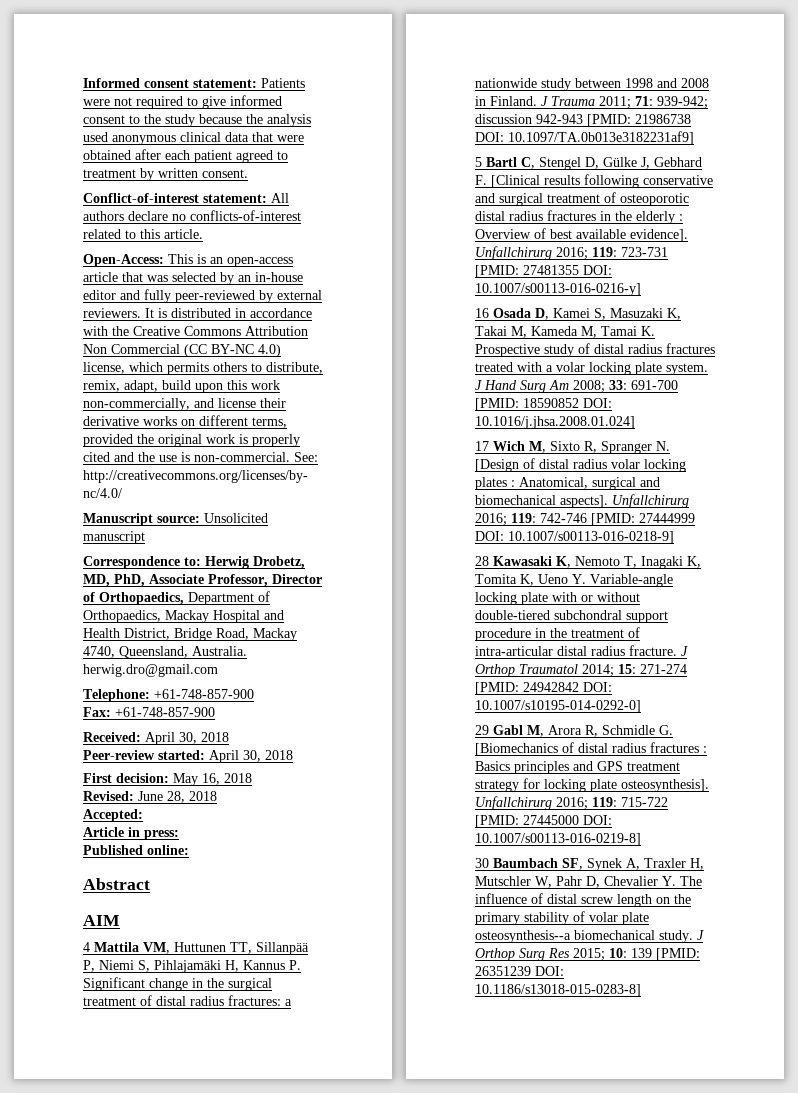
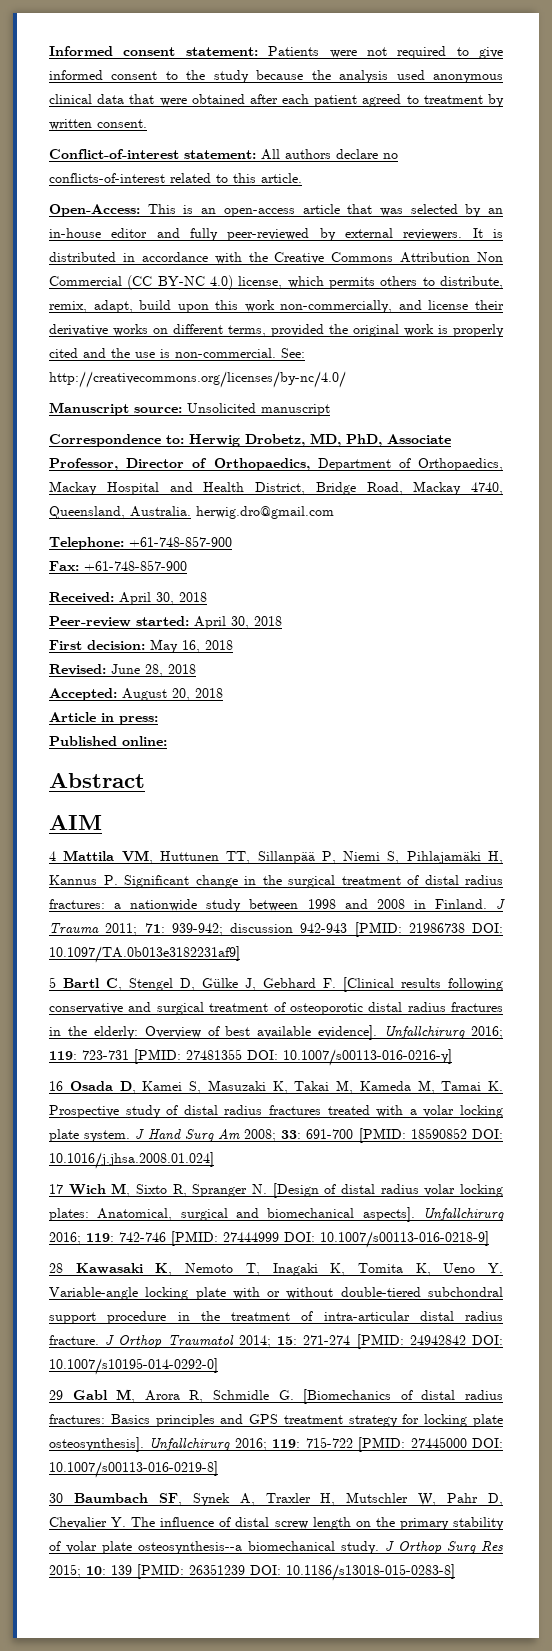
(143, 815) none -> [122,688,223,701] August 20, 2018
[636,211,683,224] elderly : -> [93,1026,138,1039] elderly:
[475,477,515,490] plates : -> [49,1208,89,1221] plates:
[650,742,707,753] fractures : -> [49,1414,105,1424] fractures:

